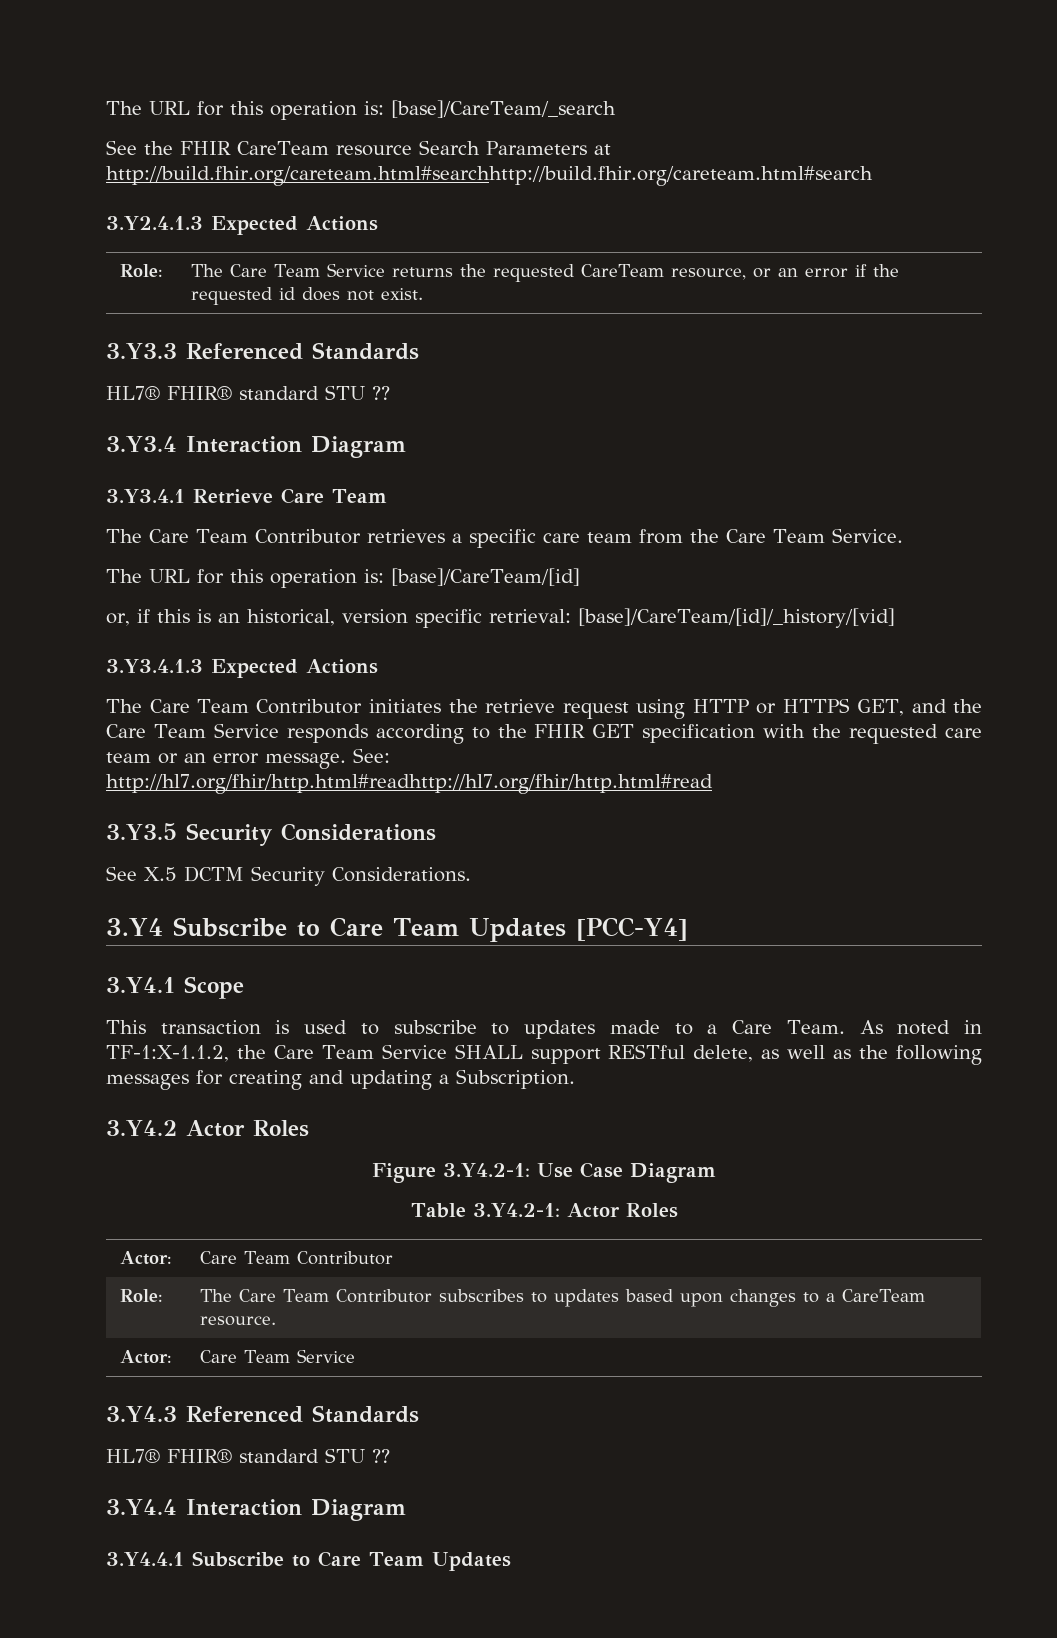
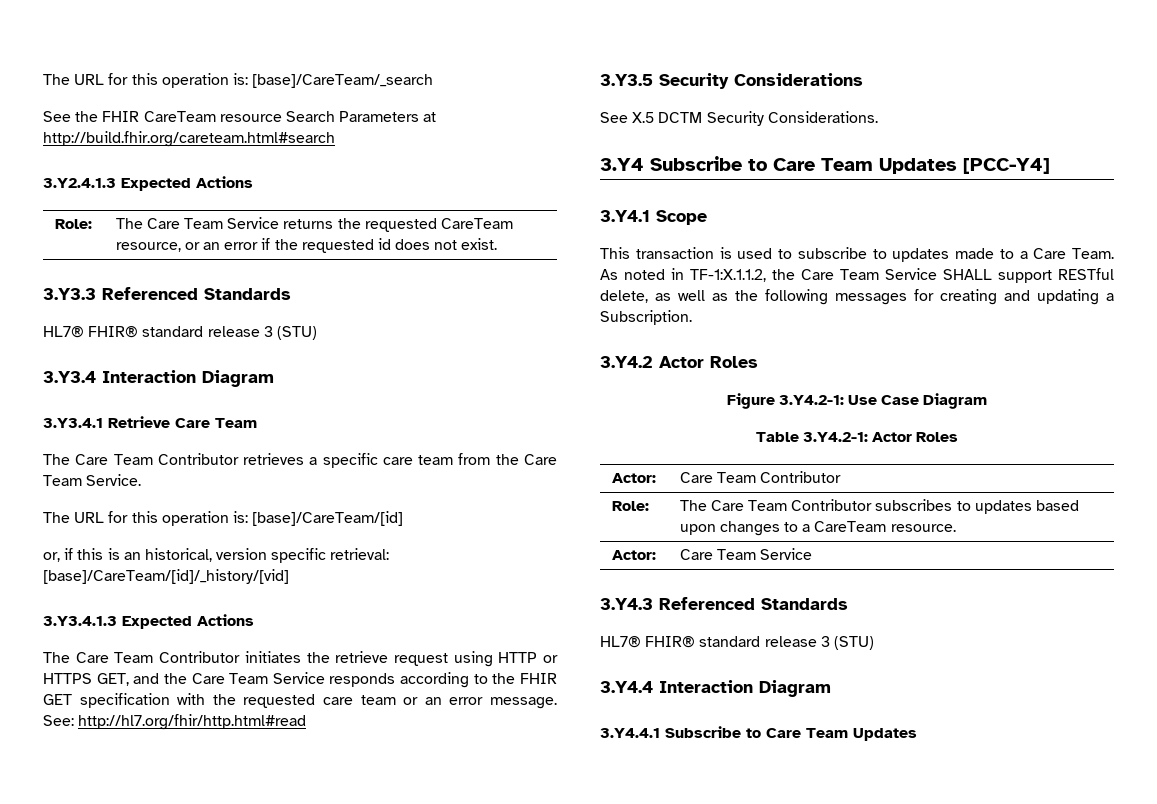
[106,166,873,186] http://build.fhir.org/careteam.html#searchhttp://build.fhir.org/careteam.html#search -> [43,131,335,147] http://build.fhir.org/careteam.html#search
[325,385,390,400] STU ?? -> [207,326,317,340] release 3 (STU)
[106,774,713,794] http://hl7.org/fhir/http.html#readhttp://hl7.org/fhir/http.html#read -> [78,714,307,730] http://hl7.org/fhir/http.html#read
[106,1045,229,1062] TF-1:X-1.1.2, -> [690,269,766,282] TF-1:X.1.1.2,
[325,1448,390,1463] STU ?? -> [764,636,874,650] release 3 (STU)

